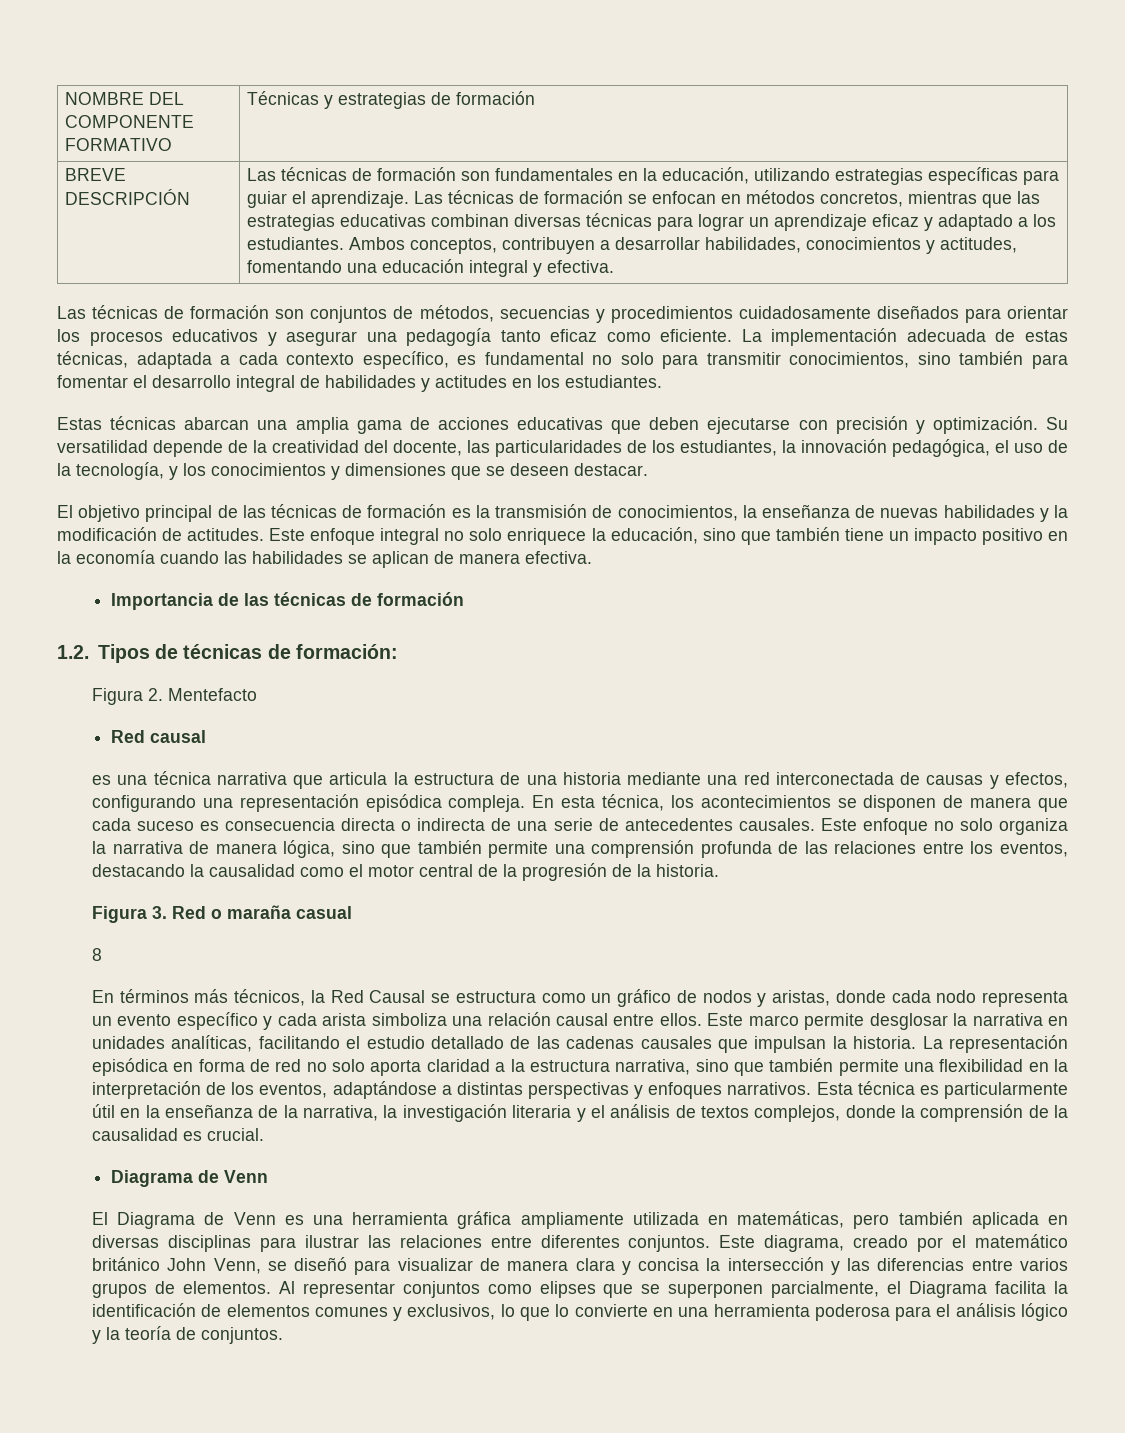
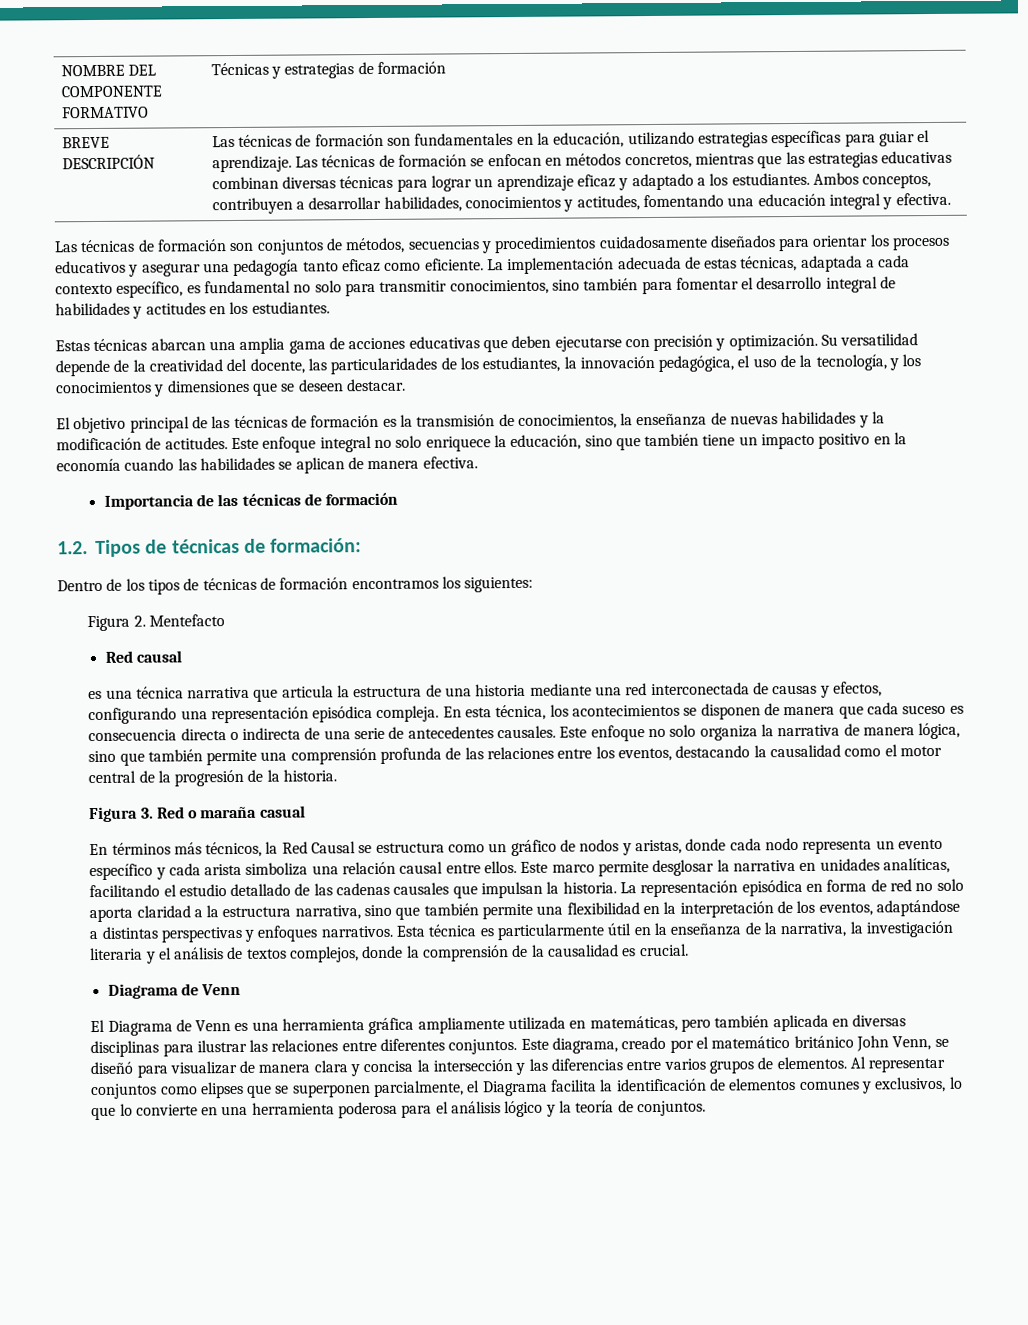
(398, 651) none -> [57,576,534,595] // Dentro de los tipos de técnicas de formación encontramos los siguientes:
[91,948,102,961] // 8 -> (306, 811) none

